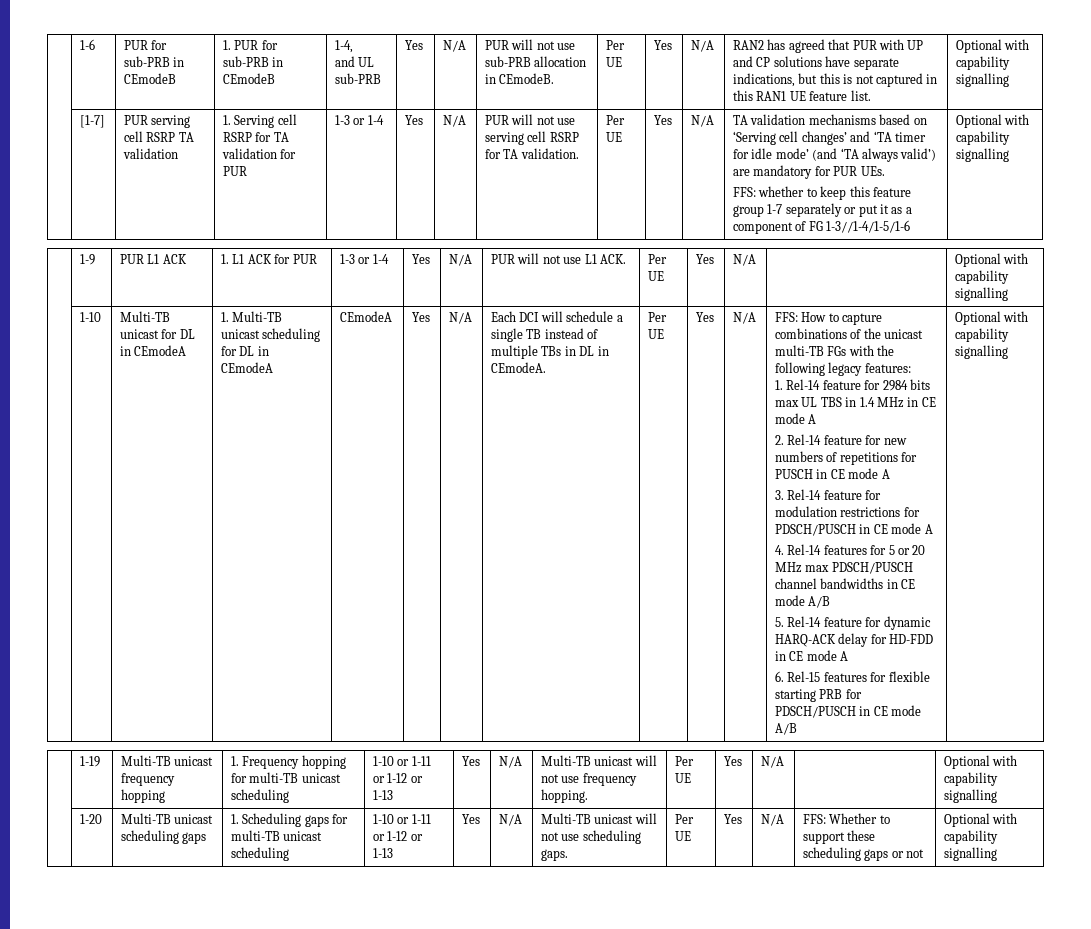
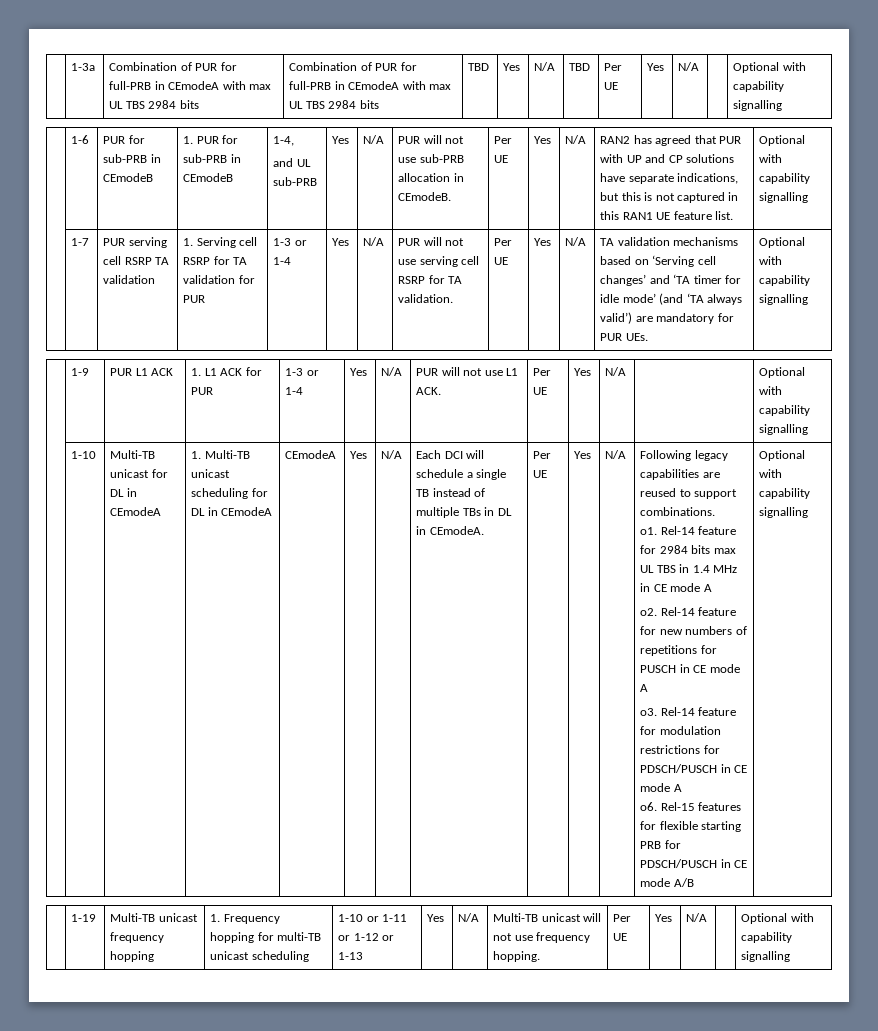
(80, 44) none -> [71,63,96,71] [109,62,237,71] [109,81,271,90] [109,100,199,109] [289,62,417,71] [289,81,451,90] [289,100,379,109] [468,63,490,71] [503,63,521,71] [534,62,556,71] [569,63,591,71] [604,63,623,71] [604,82,619,90] [647,63,665,71] [678,62,700,71] [733,62,806,73] [733,81,785,92] [733,100,783,111] | 1-3a | Combination of PUR for full-PRB in CEmodeA with max UL TBS 2984 bits | Combination of PUR for full-PRB in CEmodeA with max UL TBS 2984 bits | TBD | Yes | N/A | TBD | Per UE | Yes | N/A | | Optional with capability signalling //
[80,115,106,128] [1-7] -> [71,238,90,246] 1-7
[733,186,911,200] [733,203,912,217] [733,220,911,234] // FFS: whether to keep this feature group 1-7 separately or put it as a component of FG 1-3//1-4/1-5/1-6 -> (648, 337) none
[775,312,883,325] [775,328,924,339] [775,345,895,356] [775,362,911,376] [775,380,784,390] FFS: How to capture combinations of the unicast multi-TB FGs with the following legacy features: // 1. -> [640,450,728,461] [640,469,720,480] [640,488,738,499] [640,507,716,516] [640,527,658,535] Following legacy capabilities are reused to support combinations. // o1.
[775,435,785,445] 2. -> [640,608,658,616] o2.
[775,490,785,500] 3. -> [640,708,658,716] o3.
[775,544,926,555] [775,562,913,574] [775,578,916,589] [775,595,831,608] [775,616,931,630] [775,633,934,647] [775,650,849,661] [775,671,785,682] 4. Rel-14 features for 5 or 20 MHz max PDSCH/PUSCH channel bandwidths in CE mode A/B // 5. Rel-14 feature for dynamic HARQ-ACK delay for HD-FDD in CE mode A // 6. -> [640,802,658,811] o6.
[80,814,103,824] [121,813,214,824] [121,830,207,844] [231,813,349,827] [231,830,323,841] [231,847,290,861] [373,814,431,824] [373,831,423,841] [373,848,394,858] [462,814,481,824] [499,814,523,826] [541,813,657,824] [541,830,641,844] [541,849,569,861] [675,814,695,824] [675,831,692,841] [724,814,743,824] [761,814,785,826] [803,813,890,824] [803,830,876,844] [803,847,925,861] [944,813,1018,827] [944,830,999,844] [944,847,998,861] // | 1-20 | Multi-TB unicast scheduling gaps | 1. Scheduling gaps for multi-TB unicast scheduling | 1-10 or 1-11 or 1-12 or 1-13 | Yes | N/A | Multi-TB unicast will not use scheduling gaps. | Per UE | Yes | N/A | FFS: Whether to support these scheduling gaps or not | Optional with capability signalling -> (791, 956) none

